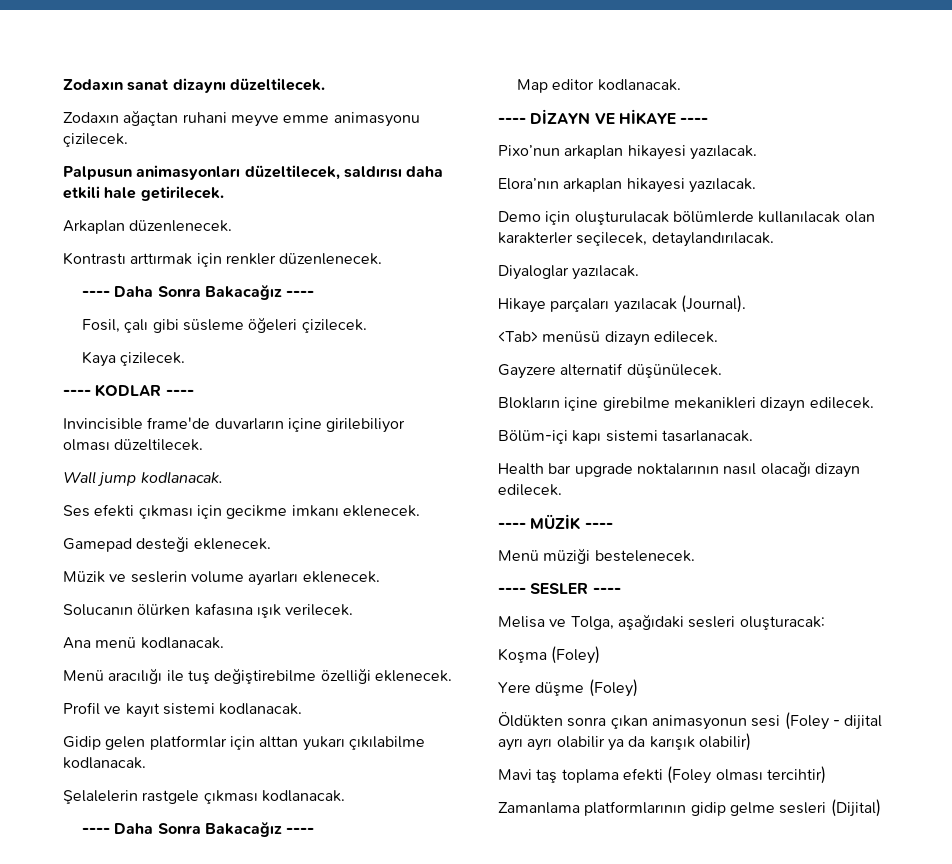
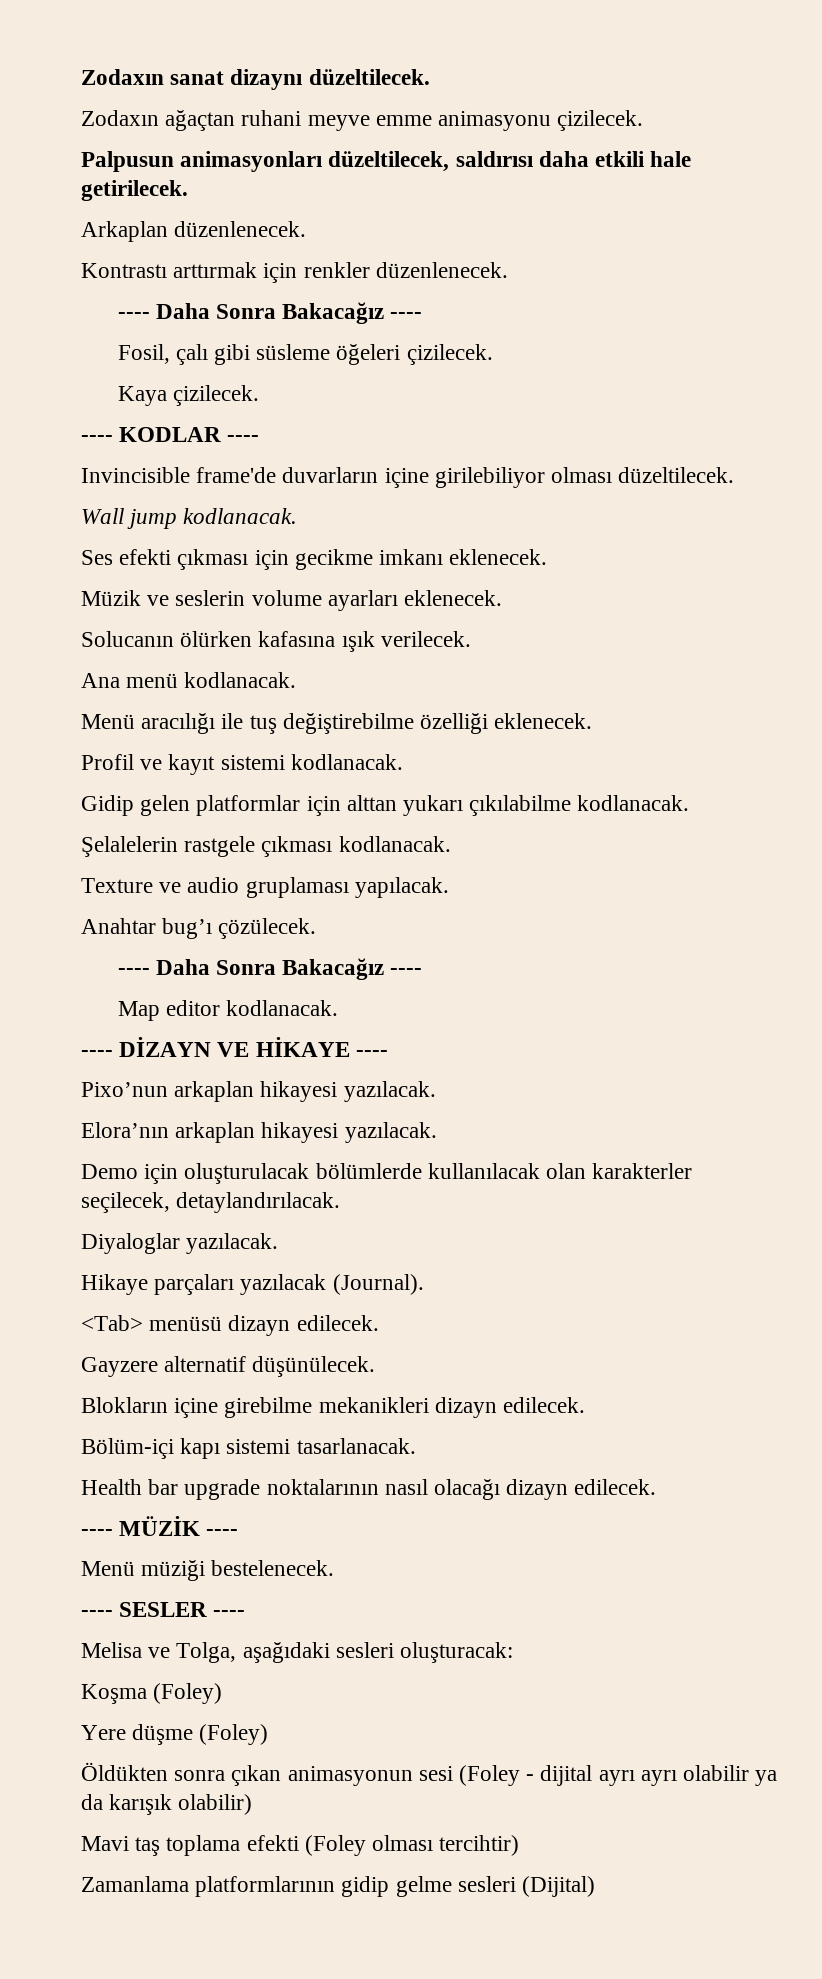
[63,536,271,552] // Gamepad desteği eklenecek. -> (548, 557) none
(345, 796) none -> [81,877,449,898] [81,918,317,939] // Texture ve audio gruplaması yapılacak. // Anahtar bug’ı çözülecek.

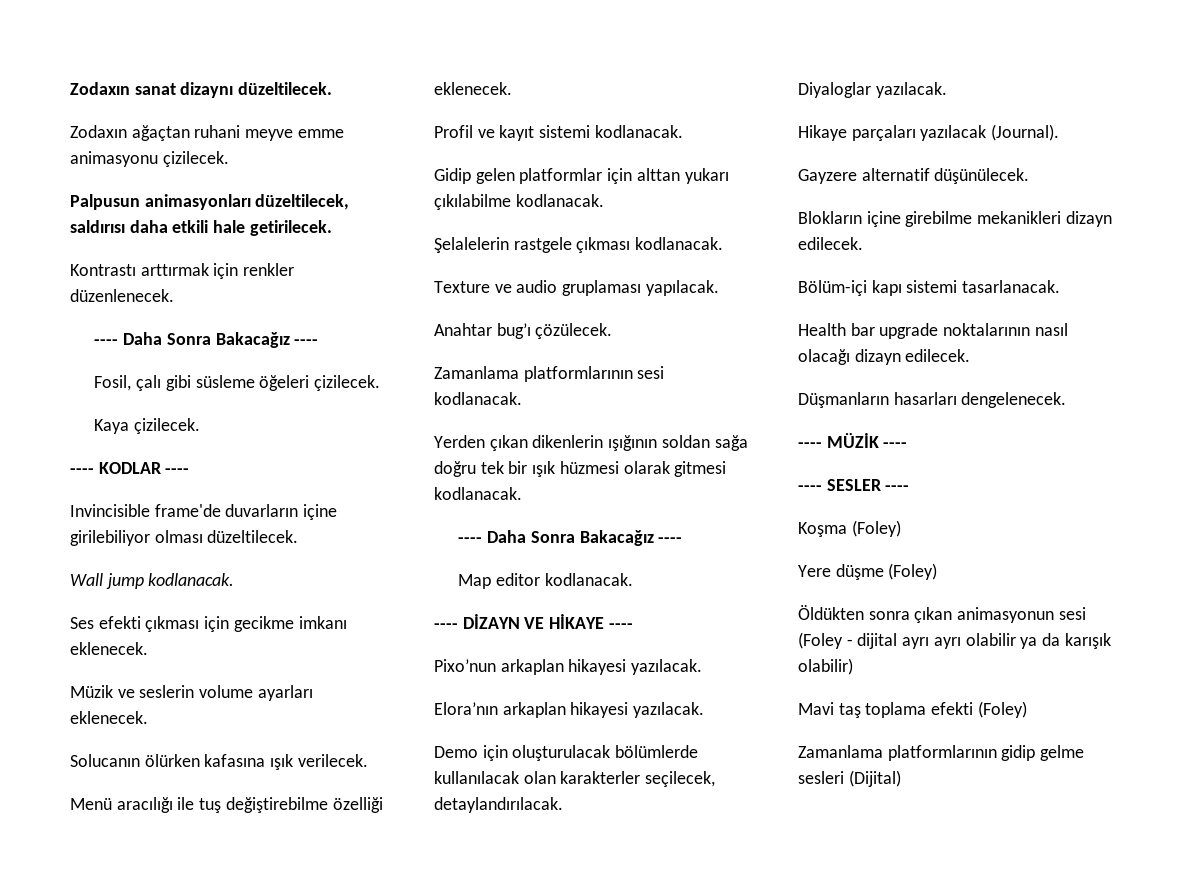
[81,221,307,242] // Arkaplan düzenlenecek. -> (332, 228) none
[81,672,297,688] // Ana menü kodlanacak. -> (368, 760) none
(317, 928) none -> [434,366,665,382] [434,392,522,405] [434,435,748,451] [434,461,727,477] [434,487,522,500] // Zamanlama platformlarının sesi kodlanacak. // Yerden çıkan dikenlerin ışığının soldan sağa doğru tek bir ışık hüzmesi olarak gitmesi kodlanacak.
[81,1315,379,1336] // <Tab> menüsü dizayn edilecek. -> (1060, 132) none
(657, 1487) none -> [798,392,1067,408] // Düşmanların hasarları dengelenecek.
[81,1560,335,1581] // Menü müziği bestelenecek. -> (908, 445) none
[81,1642,514,1663] // Melisa ve Tolga, aşağıdaki sesleri oluşturacak: -> (910, 488) none
[304,1835,520,1856] (Foley olması tercihtir) -> [977,701,1027,718] (Foley)

